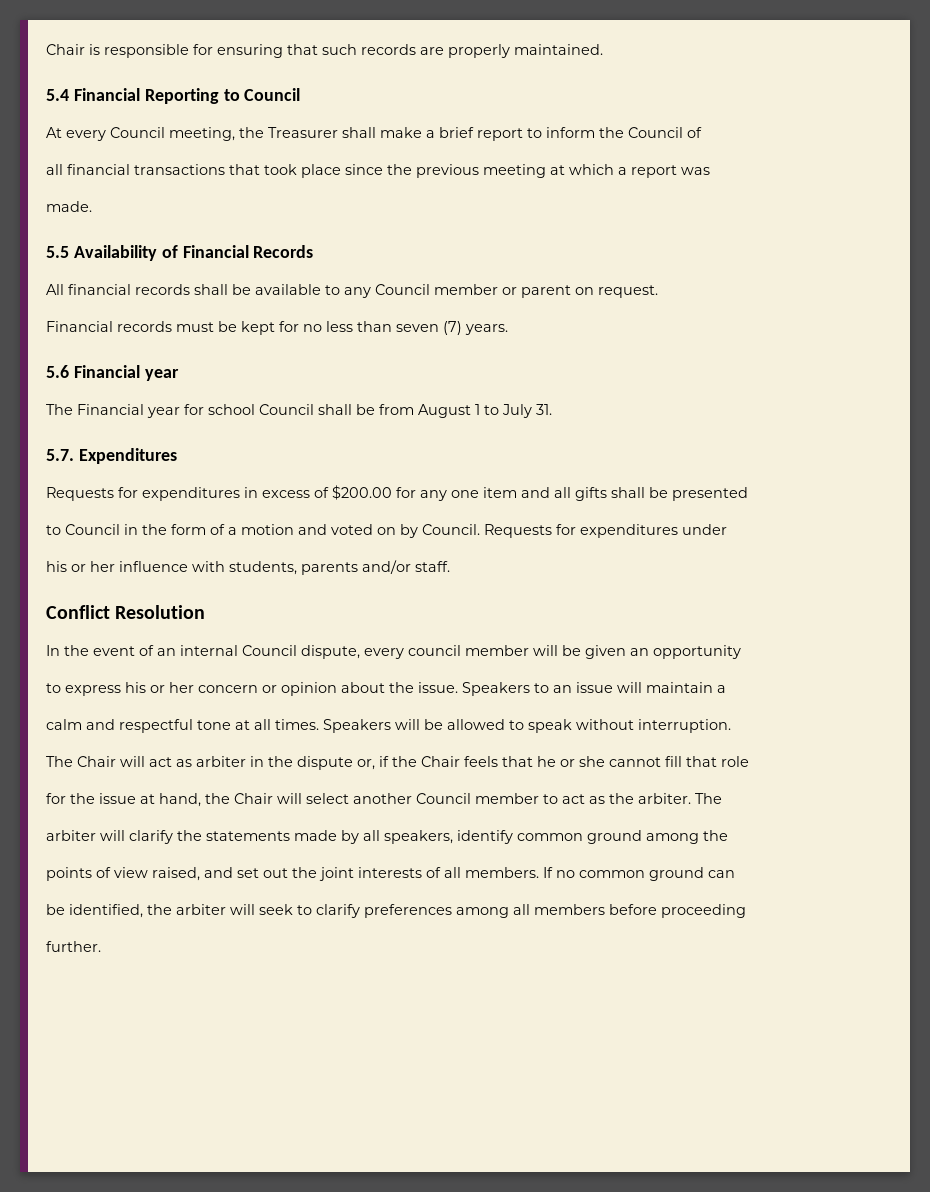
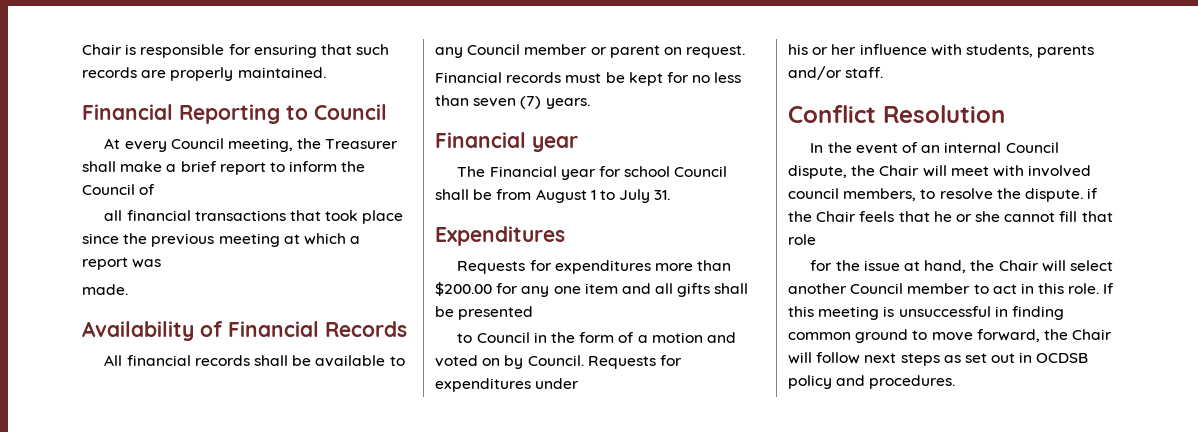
[46,89,69,101] 5.4 -> (326, 72) none
[46,246,69,258] 5.5 -> (128, 289) none
[46,365,69,378] 5.6 -> (590, 103) none
[46,449,74,461] 5.7. -> (671, 195) none
[244,487,329,498] in excess of -> [654,260,732,271] more than
[364,645,741,659] [46,682,726,696] [46,719,731,733] [46,756,375,770] every council member will be given an opportunity // to express his or her concern or opinion about the issue. Speakers to an issue will maintain a // calm and respectful tone at all times. Speakers will be allowed to speak without interruption. // The Chair will act as arbiter in the dispute or, -> [851,165,1092,177] [788,188,1083,202] the Chair will meet with involved council members, to resolve the dispute.
[589,793,722,804] [46,830,728,844] [46,867,735,881] [46,904,746,918] [46,941,101,952] as the arbiter. The // arbiter will clarify the statements made by all speakers, identify common ground among the // points of view raised, and set out the joint interests of all members. If no common ground can // be identified, the arbiter will seek to clarify preferences among all members before proceeding // further. -> [1020,283,1115,294] [788,306,1064,320] [788,329,1113,343] [788,352,1089,366] [788,375,956,389] in this role. If this meeting is unsuccessful in finding common ground to move forward, the Chair will follow next steps as set out in OCDSB policy and procedures.

